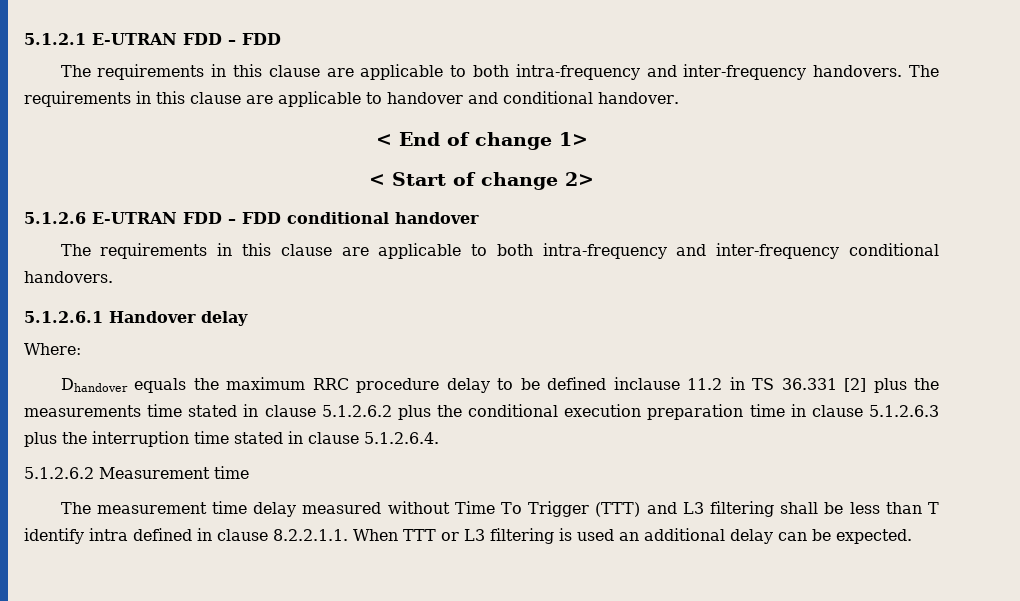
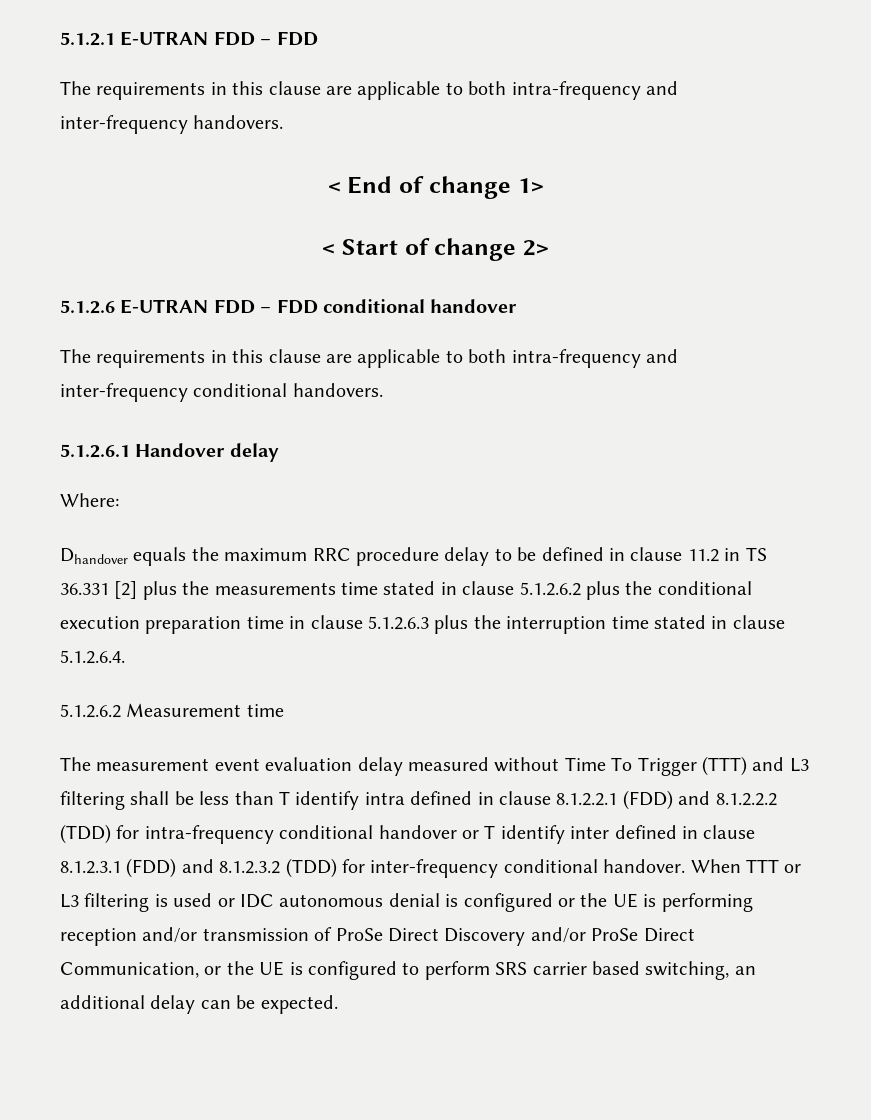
[909,65,940,77] [24,91,679,107] The requirements in this clause are applicable to handover and conditional handover. -> (284, 122) none
[613,377,680,390] inclause -> [608,547,683,561] in clause
[212,501,248,514] time -> [214,757,353,771] event evaluation
[273,529,348,541] 8.2.2.1.1. -> [556,790,777,810] [60,824,756,844] [60,858,686,878] 8.1.2.2.1 (FDD) and 8.1.2.2.2 (TDD) for intra-frequency conditional handover or T identify inter defined in clause 8.1.2.3.1 (FDD) and 8.1.2.3.2 (TDD) for inter-frequency conditional handover.
(614, 535) none -> [217,893,753,912] [60,927,695,946] [60,961,730,980] or IDC autonomous denial is configured or the UE is performing reception and/or transmission of ProSe Direct Discovery and/or ProSe Direct Communication, or the UE is configured to perform SRS carrier based switching,

